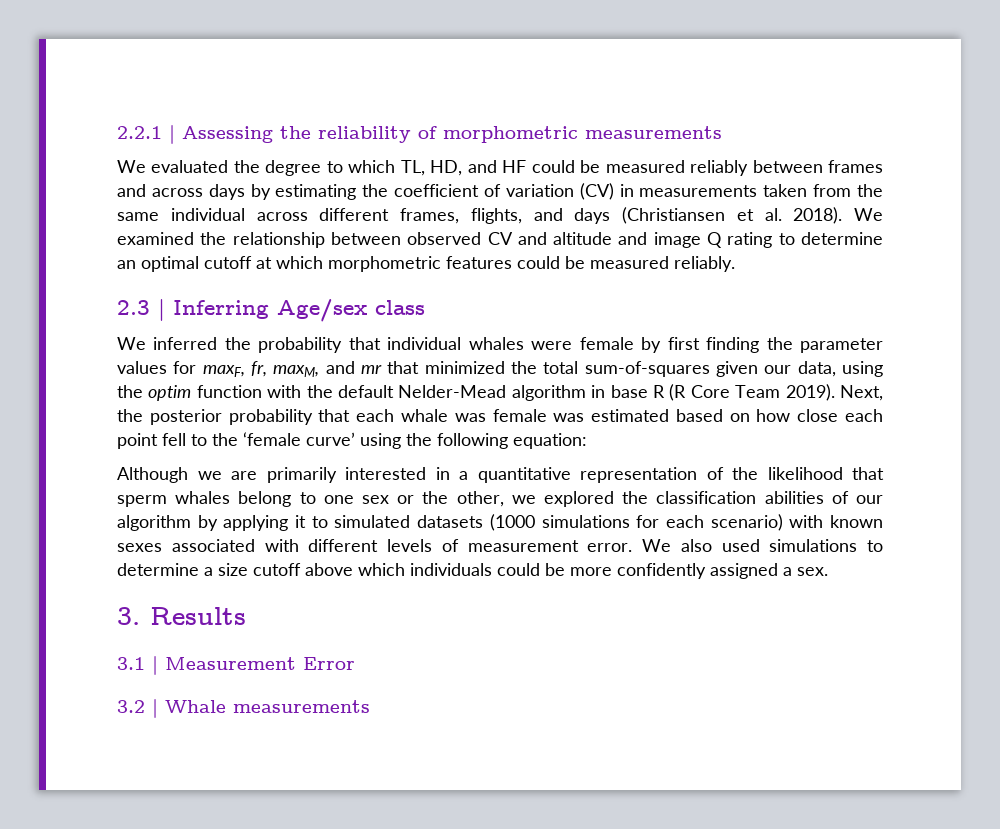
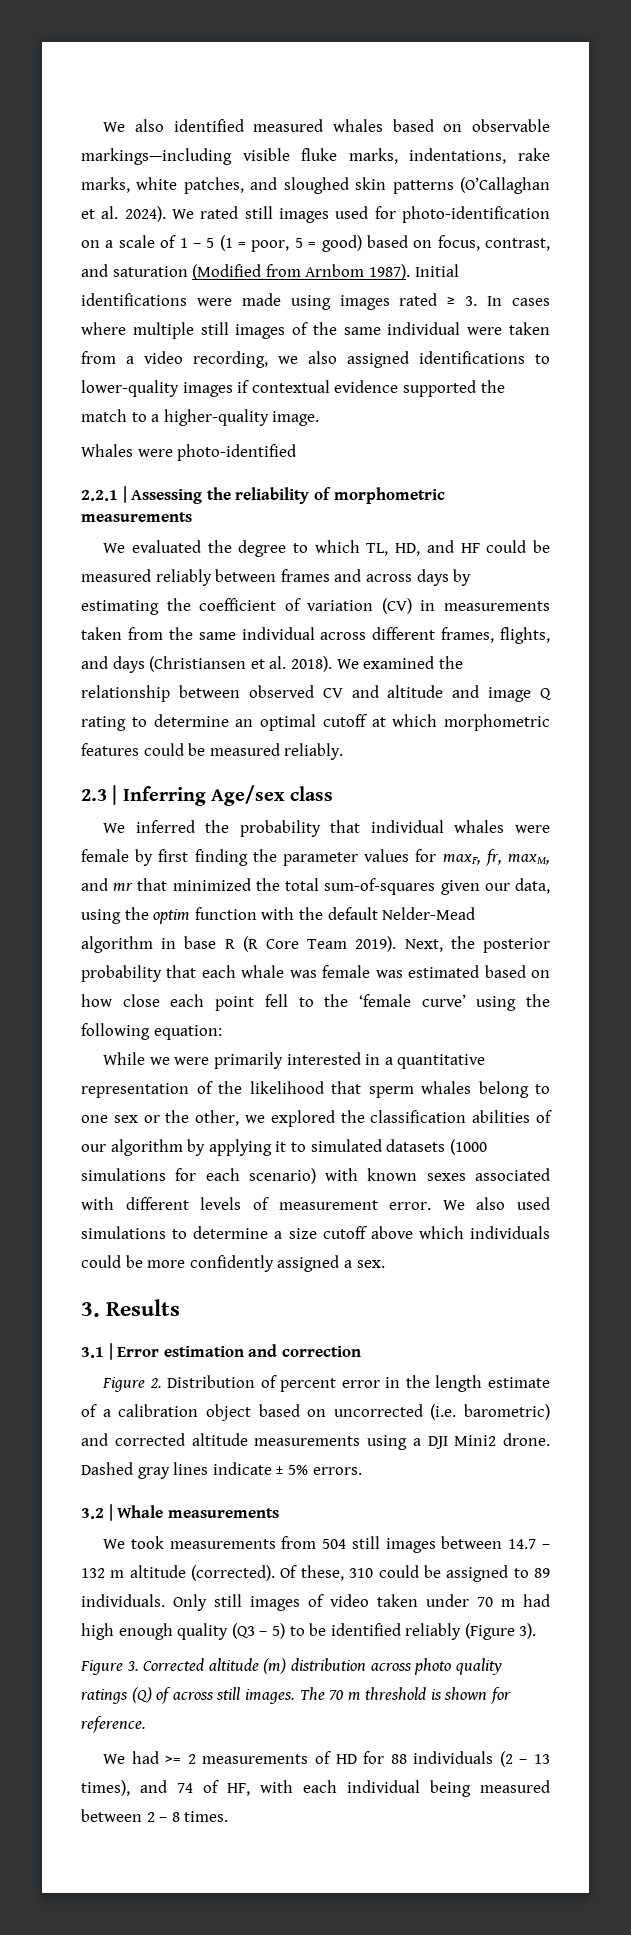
(117, 132) none -> [103,119,550,132] [81,148,550,165] [81,177,550,194] [81,206,550,223] [81,235,550,252] [81,264,459,280] [81,293,551,310] [81,322,550,339] [81,351,550,368] [81,380,505,397] [81,409,320,426] [81,444,297,461] We also identified measured whales based on observable markings—including visible fluke marks, indentations, rake marks, white patches, and sloughed skin patterns (O’Callaghan et al. 2024). We rated still images used for photo-identification on a scale of 1 – 5 (1 = poor, 5 = good) based on focus, contrast, and saturation (Modified from Arnbom 1987). Initial identifications were made using images rated ≥ 3. In cases where multiple still images of the same individual were taken from a video recording, we also assigned identifications to lower-quality images if contextual evidence supported the match to a higher-quality image. // Whales were photo-identified //
[117,467,257,483] Although we are -> [103,1052,210,1065] While we were
[165,657,296,670] Measurement -> (113, 1351) none
[117,699,370,718] // 3.2 | Whale measurements -> [163,1344,361,1357] [102,1375,550,1392] [81,1404,550,1421] [81,1433,550,1450] [81,1462,362,1479] [81,1504,279,1521] [103,1536,551,1553] [81,1565,550,1582] [81,1594,550,1611] [81,1623,537,1640] [80,1658,502,1675] [81,1687,512,1704] [81,1716,146,1733] [103,1751,550,1767] [81,1780,550,1797] [81,1809,229,1822] estimation and correction // Figure 2. Distribution of percent error in the length estimate of a calibration object based on uncorrected (i.e. barometric) and corrected altitude measurements using a DJI Mini2 drone. Dashed gray lines indicate ± 5% errors. // 3.2 | Whale measurements // We took measurements from 504 still images between 14.7 – 132 m altitude (corrected). Of these, 310 could be assigned to 89 individuals. Only still images of video taken under 70 m had high enough quality (Q3 – 5) to be identified reliably (Figure 3). // Figure 3. Corrected altitude (m) distribution across photo quality ratings (Q) of across still images. The 70 m threshold is shown for reference. // We had >= 2 measurements of HD for 88 individuals (2 – 13 times), and 74 of HF, with each individual being measured between 2 – 8 times.

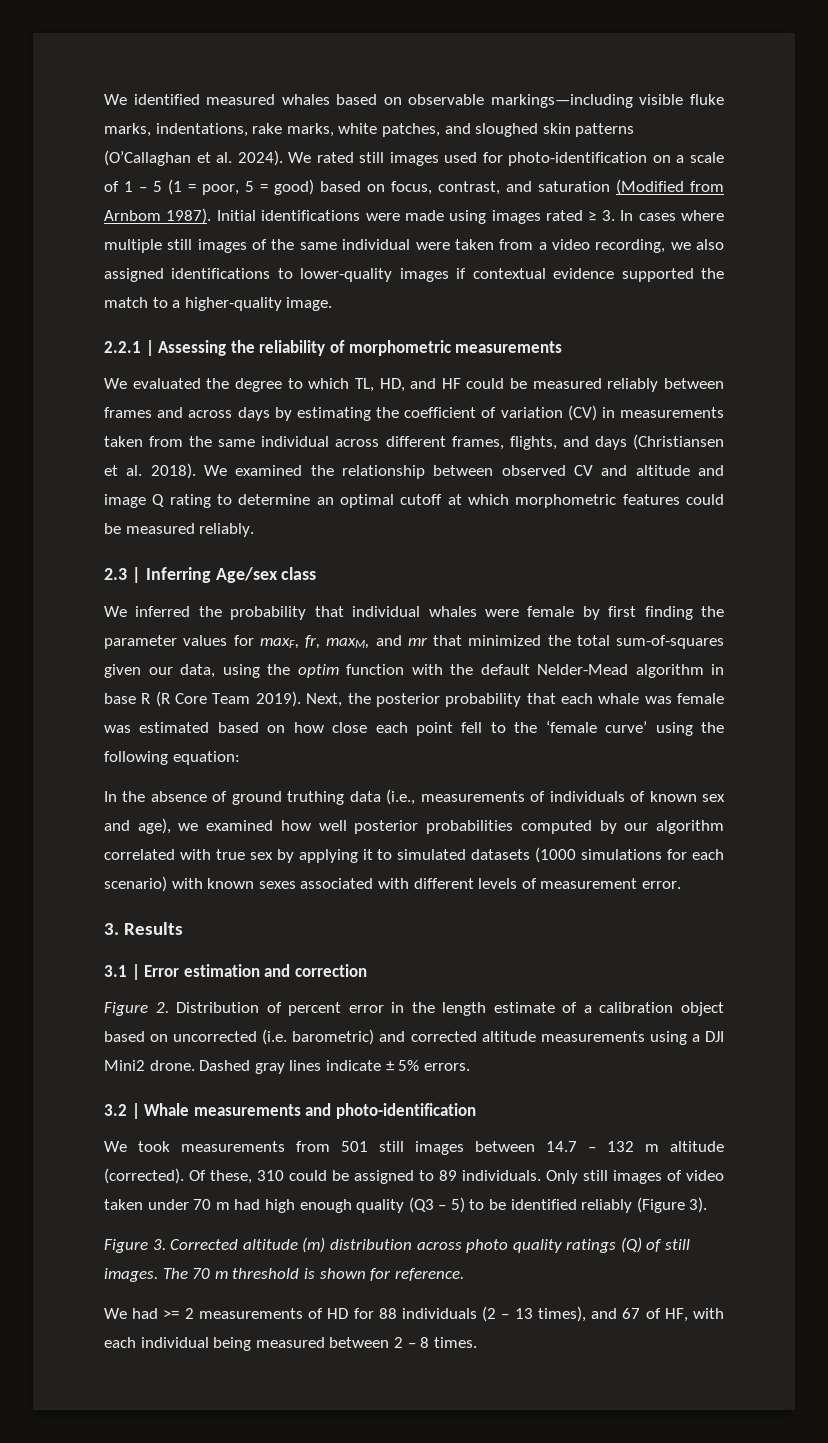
[103,119,164,132] We also -> [104,94,127,105] We
[81,444,297,461] // Whales were photo-identified -> (333, 304) none
[103,1052,486,1069] [81,1081,550,1098] [81,1110,552,1127] [81,1139,183,1156] While we were primarily interested in a quantitative representation of the likelihood that sperm whales belong to one sex or the other, we explored the classification abilities of our algorithm -> [104,789,725,805] [104,818,724,834] [104,849,273,860] In the absence of ground truthing data (i.e., measurements of individuals of known sex and age), we examined how well posterior probabilities computed by our algorithm correlated with true sex
[442,1197,550,1210] [81,1226,550,1239] [81,1255,385,1272] We also used simulations to determine a size cutoff above which individuals could be more confidently assigned a sex. -> (681, 885) none
(279, 1513) none -> [305,1103,476,1119] and photo-identification
[322,1539,347,1549] 504 -> [341,1141,368,1152] 501
[172,1692,214,1700] across -> (663, 1245) none
[177,1783,193,1793] 74 -> [622,1308,641,1319] 67

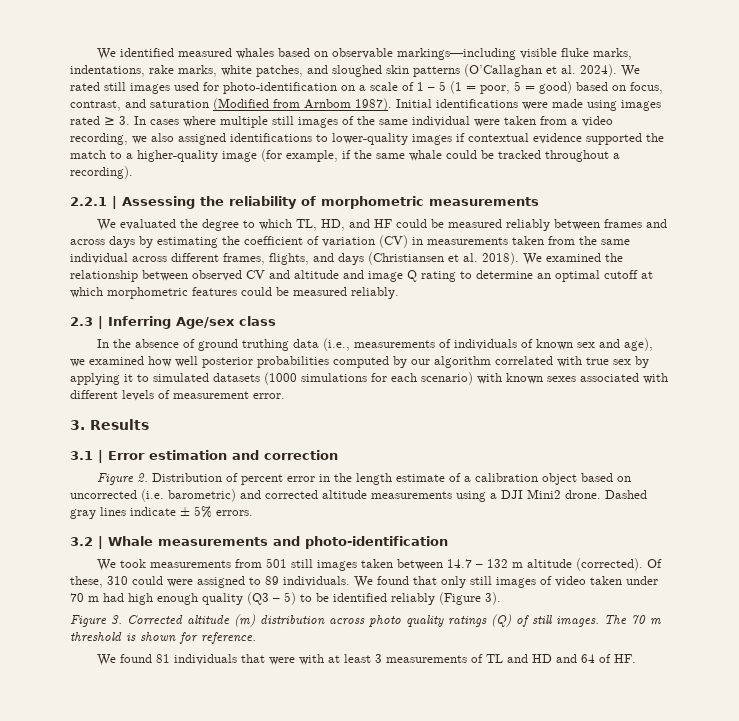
[286,297,333,311] image. -> [222,149,620,162] [70,166,133,179] image (for example, if the same whale could be tracked throughout a recording).
[104,606,724,620] [104,635,724,649] [104,664,724,678] [104,691,724,707] [104,720,725,736] [104,751,240,765] // We inferred the probability that individual whales were female by first finding the parameter values for maxF, fr, maxM, and mr that minimized the total sum-of-squares given our data, using the optim function with the default Nelder-Mead algorithm in base R (R Core Team 2019). Next, the posterior probability that each whale was female was estimated based on how close each point fell to the ‘female curve’ using the following equation: -> (276, 321) none
(464, 1148) none -> [360,559,393,568] taken
[332,1170,349,1181] be -> [167,579,193,587] were
[546,1170,578,1184] Only -> [354,576,466,588] We found that only
[132,1306,724,1322] [104,1337,477,1351] had >= 2 measurements of HD for 88 individuals (2 – 13 times), and 67 of HF, with each individual being measured between 2 – 8 times. -> [119,654,636,665] found 81 individuals that were with at least 3 measurements of TL and HD and 64 of HF.

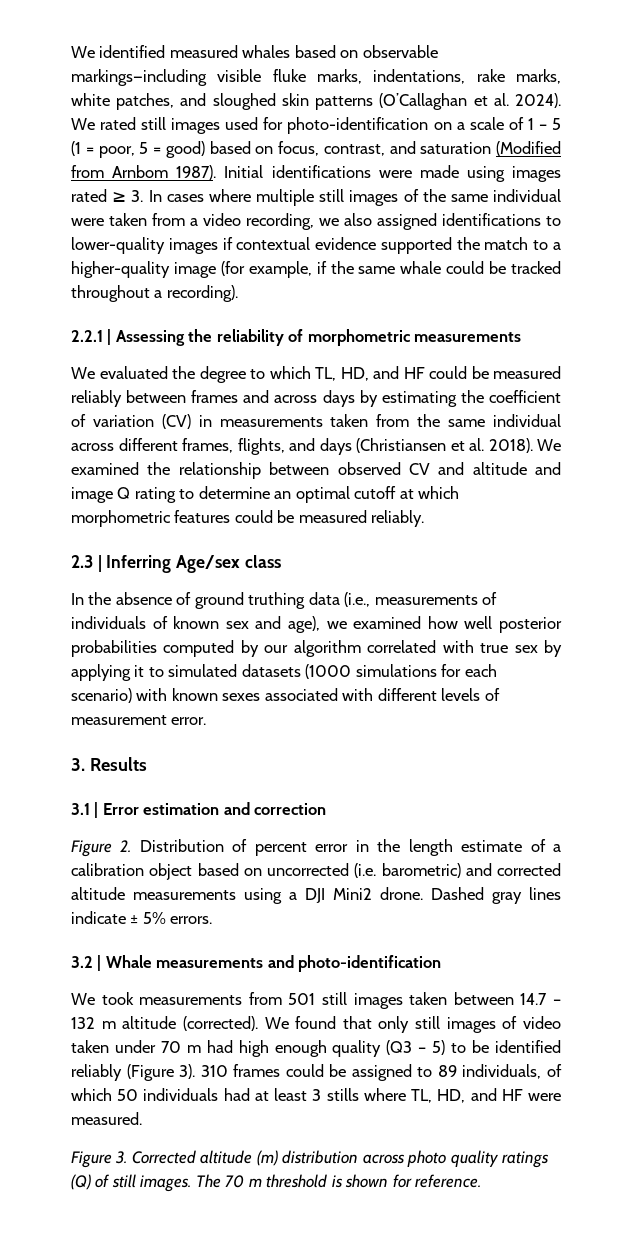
[646,559,662,568] [70,576,350,588] Of these, 310 could were assigned to 89 individuals. -> (258, 1023) none
(501, 598) none -> [200,1064,562,1081] [71,1088,561,1103] [71,1112,142,1125] 310 frames could be assigned to 89 individuals, of which 50 individuals had at least 3 stills where TL, HD, and HF were measured.
[96,654,636,666] // We found 81 individuals that were with at least 3 measurements of TL and HD and 64 of HF. -> (482, 1181) none

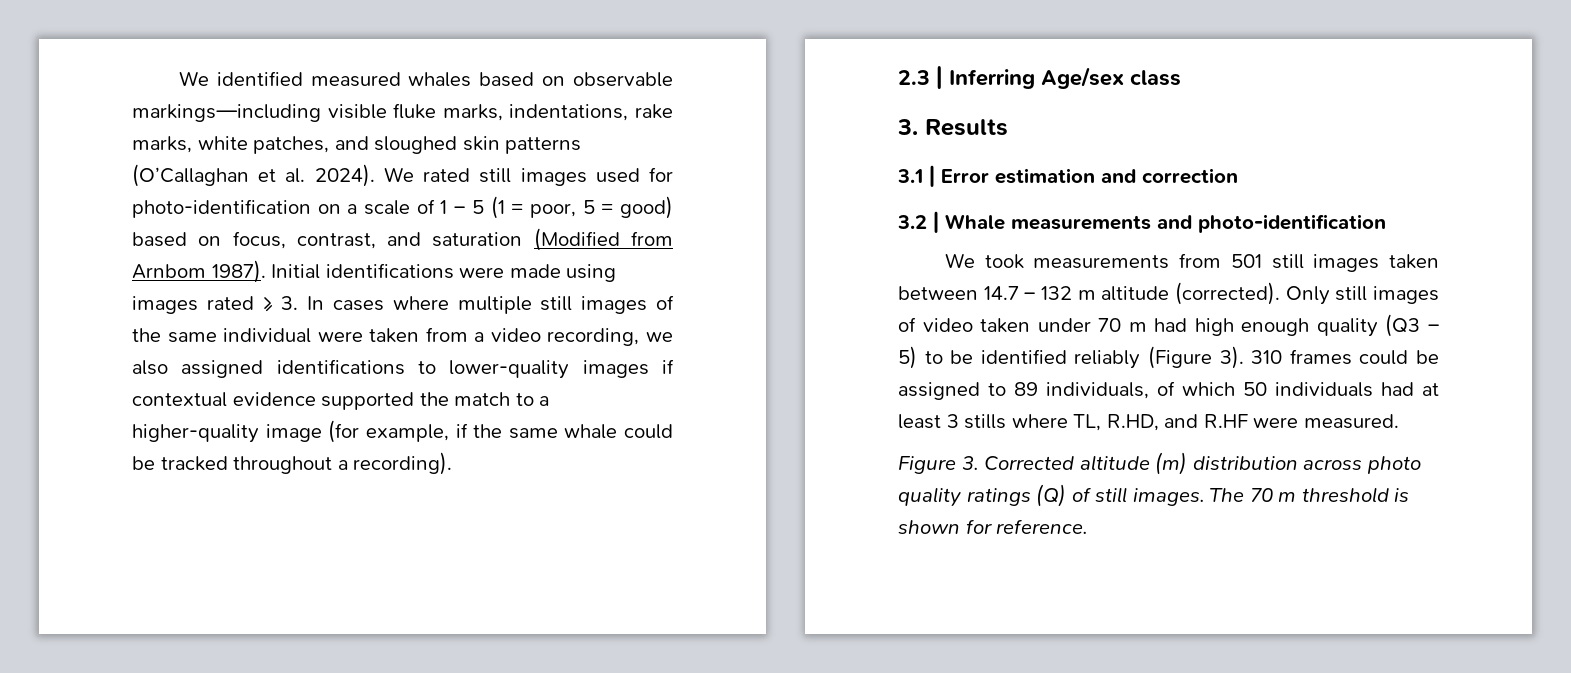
[71,329,522,346] [71,366,561,383] [71,390,561,407] [71,414,562,429] [71,438,561,455] [71,462,561,479] [71,486,460,503] [71,510,425,527] // 2.2.1 | Assessing the reliability of morphometric measurements // We evaluated the degree to which TL, HD, and HF could be measured reliably between frames and across days by estimating the coefficient of variation (CV) in measurements taken from the same individual across different frames, flights, and days (Christiansen et al. 2018). We examined the relationship between observed CV and altitude and image Q rating to determine an optimal cutoff at which morphometric features could be measured reliably. -> (453, 463) none
[71,592,498,609] [71,616,563,633] [71,640,563,657] [71,664,497,681] [71,688,500,703] [71,715,207,725] // In the absence of ground truthing data (i.e., measurements of individuals of known sex and age), we examined how well posterior probabilities computed by our algorithm correlated with true sex by applying it to simulated datasets (1000 simulations for each scenario) with known sexes associated with different levels of measurement error. -> (1181, 78) none
[71,839,561,857] [71,863,561,880] [71,887,561,904] [71,911,213,924] // Figure 2. Distribution of percent error in the length estimate of a calibration object based on uncorrected (i.e. barometric) and corrected altitude measurements using a DJI Mini2 drone. Dashed gray lines indicate ± 5% errors. -> (1238, 176) none
[264,1016,410,1033] We found that only -> [1285,286,1330,305] Only
[437,1088,523,1103] HD, and HF -> [1106,414,1248,431] R.HD, and R.HF

